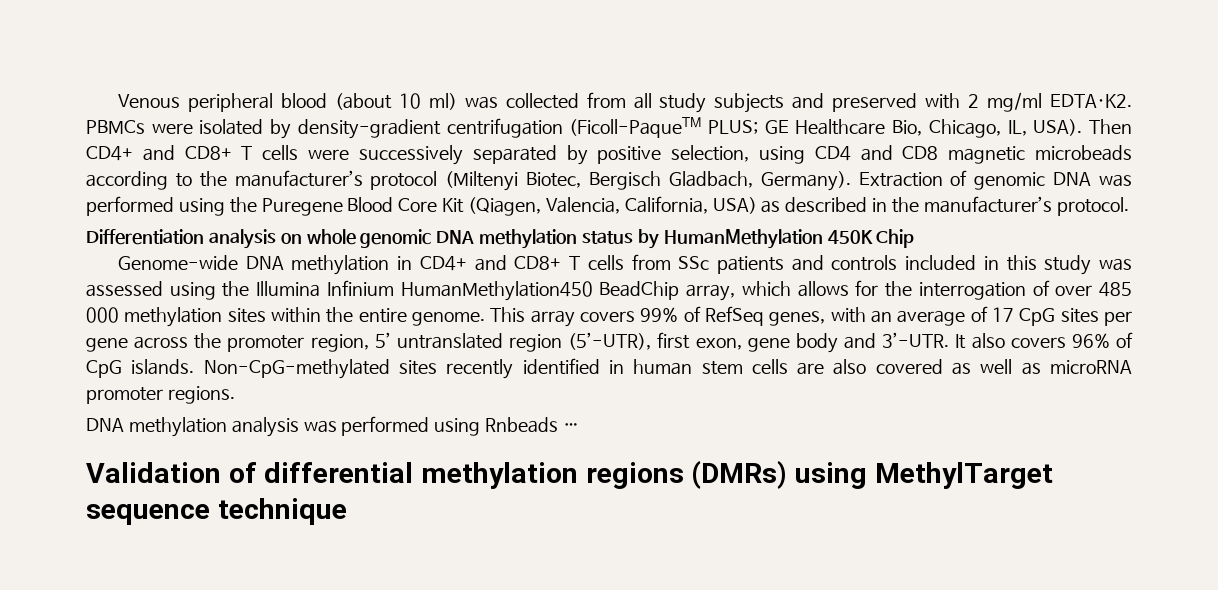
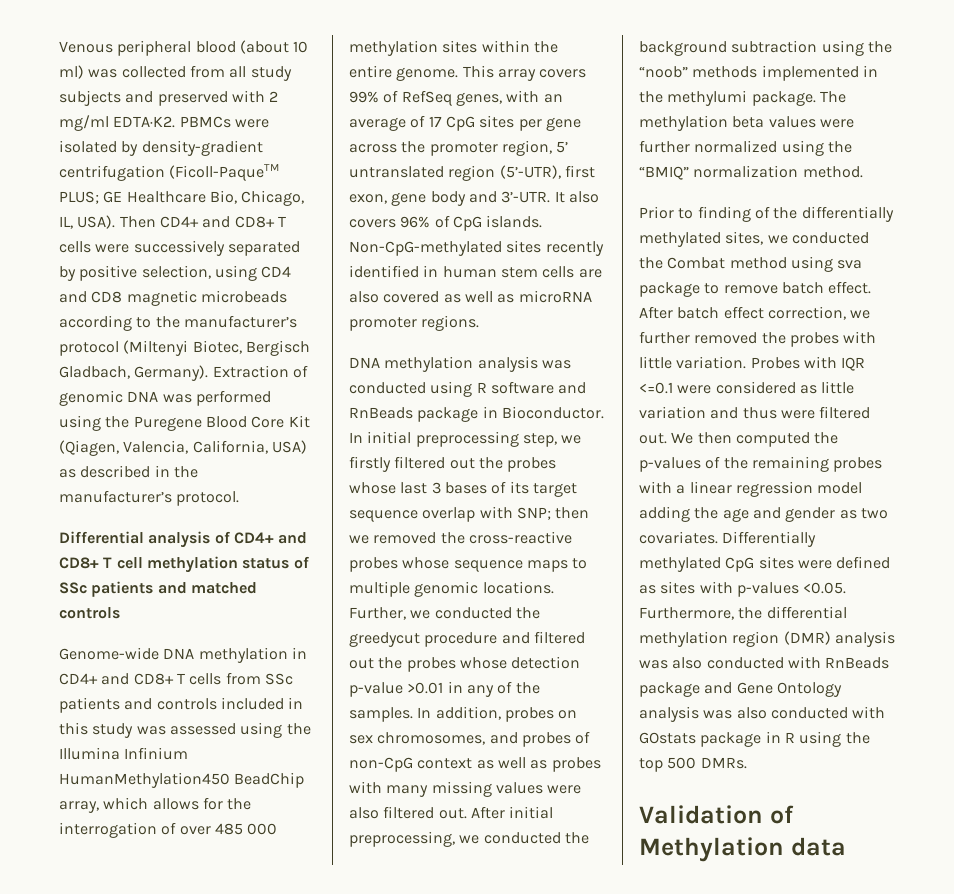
[86,229,915,249] Differentiation analysis on whole genomic DNA methylation status by HumanMethylation 450K Chip -> [59,531,308,548] [59,556,309,573] [59,581,257,597] [59,607,120,619] Differential analysis of CD4+ and CD8+ T cell methylation status of SSc patients and matched controls
[341,416,579,436] [86,460,1053,489] [86,498,347,525] performed using Rnbeads … // Validation of differential methylation regions (DMRs) using MethylTarget sequence technique -> [349,381,587,397] [349,406,604,422] [349,431,582,447] [349,456,557,472] [349,481,577,497] [349,506,590,522] [349,531,572,544] [349,557,588,572] [349,581,554,597] [349,607,540,620] [349,631,585,647] [349,656,581,672] [349,681,540,697] [349,706,578,722] [349,731,591,747] [349,757,601,772] [349,781,582,797] [349,806,554,819] [349,831,589,847] [639,40,892,56] [639,65,878,81] [639,90,846,106] [639,115,854,131] [639,140,852,156] [639,165,863,180] [639,206,894,222] [639,231,869,247] [639,256,863,272] [639,281,872,297] [639,306,871,320] [639,331,877,347] [639,356,866,371] [639,381,855,394] [639,406,871,419] [639,432,839,447] [639,456,883,472] [639,481,863,497] [639,506,888,522] [639,531,817,547] [639,556,891,572] [639,581,847,597] [639,606,847,620] [639,631,895,647] [639,656,890,669] [639,682,842,697] [639,706,886,722] [639,731,870,747] [639,757,747,772] [639,805,794,824] [639,837,846,862] conducted using R software and RnBeads package in Bioconductor. In initial preprocessing step, we firstly filtered out the probes whose last 3 bases of its target sequence overlap with SNP; then we removed the cross-reactive probes whose sequence maps to multiple genomic locations. Further, we conducted the greedycut procedure and filtered out the probes whose detection p-value >0.01 in any of the samples. In addition, probes on sex chromosomes, and probes of non-CpG context as well as probes with many missing values were also filtered out. After initial preprocessing, we conducted the background subtraction using the “noob” methods implemented in the methylumi package. The methylation beta values were further normalized using the “BMIQ” normalization method. // Prior to finding of the differentially methylated sites, we conducted the Combat method using sva package to remove batch effect. After batch effect correction, we further removed the probes with little variation. Probes with IQR <=0.1 were considered as little variation and thus were filtered out. We then computed the p-values of the remaining probes with a linear regression model adding the age and gender as two covariates. Differentially methylated CpG sites were defined as sites with p-values <0.05. Furthermore, the differential methylation region (DMR) analysis was also conducted with RnBeads package and Gene Ontology analysis was also conducted with GOstats package in R using the top 500 DMRs. // Validation of Methylation data

